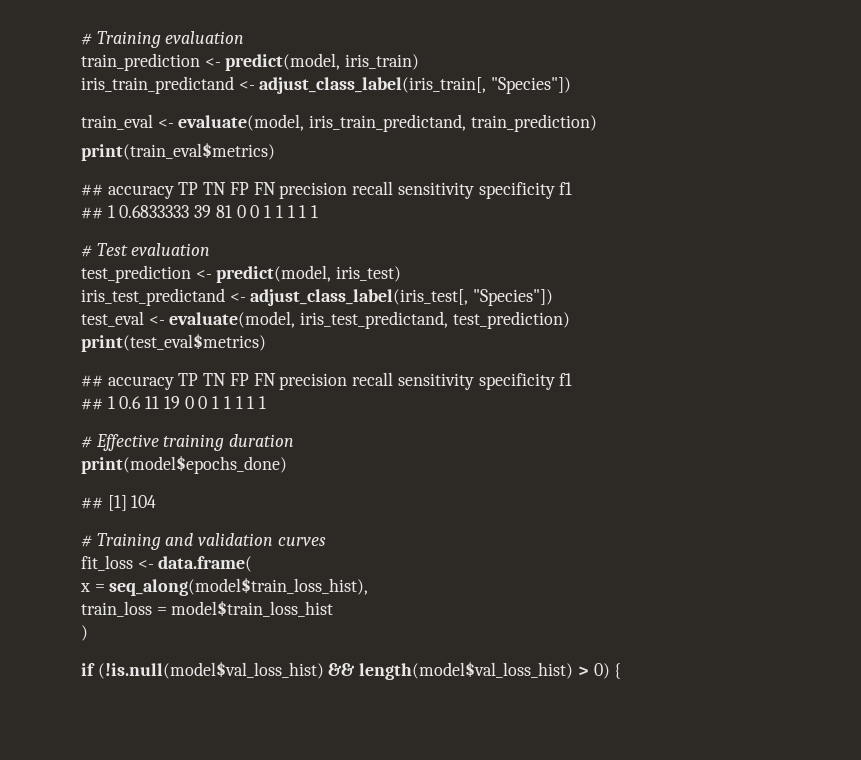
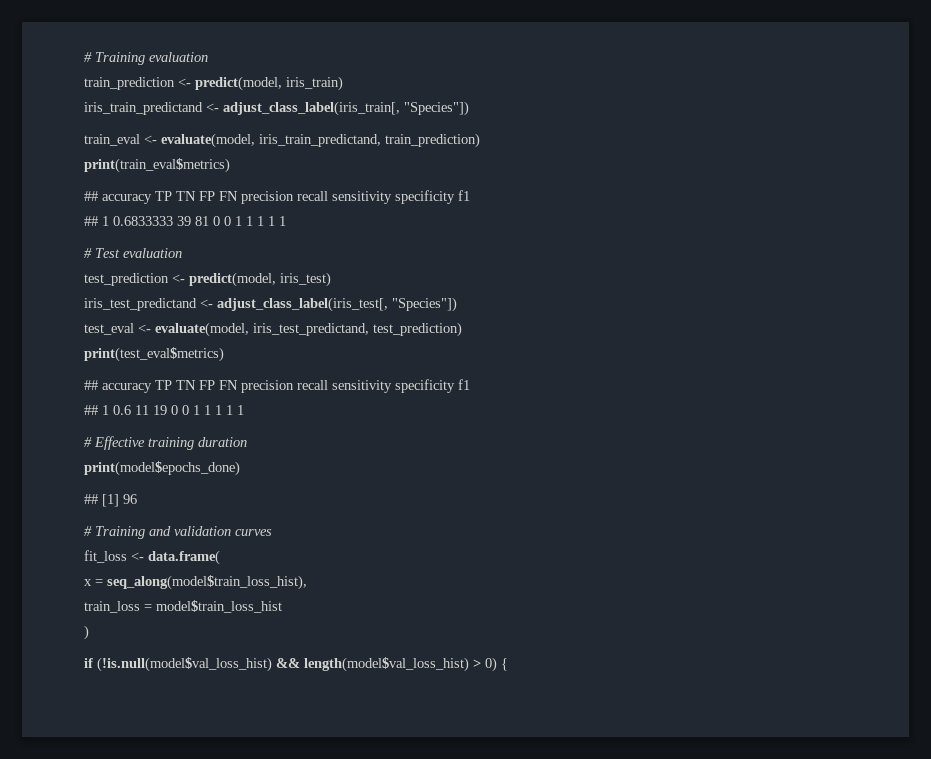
[131,495,157,508] 104 -> [123,494,137,504] 96

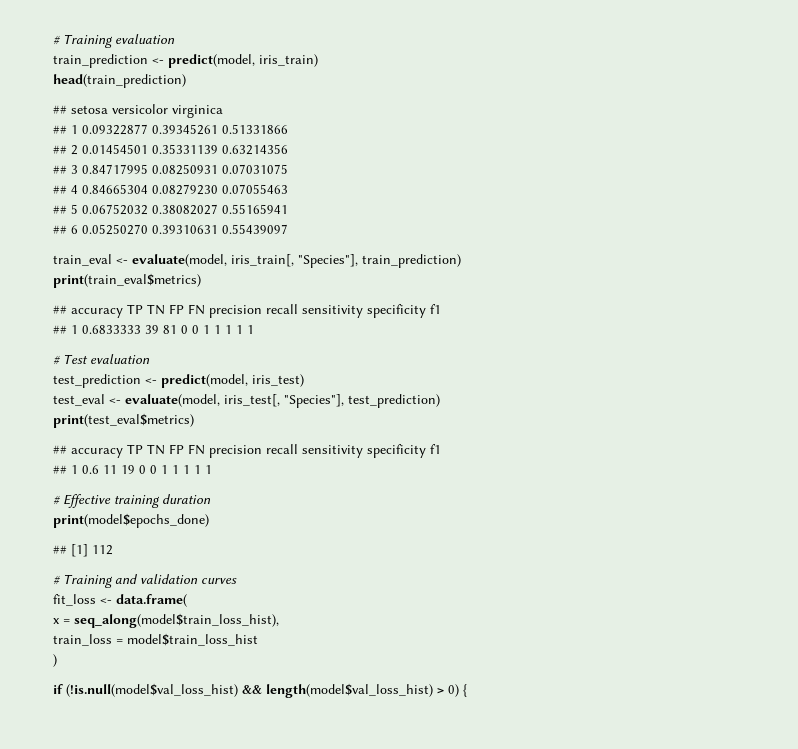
[84,101,469,116] iris_train_predictand <- adjust_class_label(iris_train[, "Species"]) -> [53,74,186,88] [53,104,223,118] [53,124,288,135] [53,144,288,155] [53,164,288,175] [53,184,288,195] [53,204,288,215] [53,224,288,235] head(train_prediction) // ## setosa versicolor virginica // ## 1 0.09322877 0.39345261 0.51331866 // ## 2 0.01454501 0.35331139 0.63214356 // ## 3 0.84717995 0.08250931 0.07031075 // ## 4 0.84665304 0.08279230 0.07055463 // ## 5 0.06752032 0.38082027 0.55165941 // ## 6 0.05250270 0.39310631 0.55439097
[259,134,381,147] iris_train_predictand, -> [231,254,358,268] iris_train[, "Species"],
[84,297,457,312] // iris_test_predictand <- adjust_class_label(iris_test[, "Species"]) -> (304, 380) none
[253,323,369,336] iris_test_predictand, -> [224,394,344,408] iris_test[, "Species"],
[123,494,137,504] 96 -> [92,545,113,555] 112

